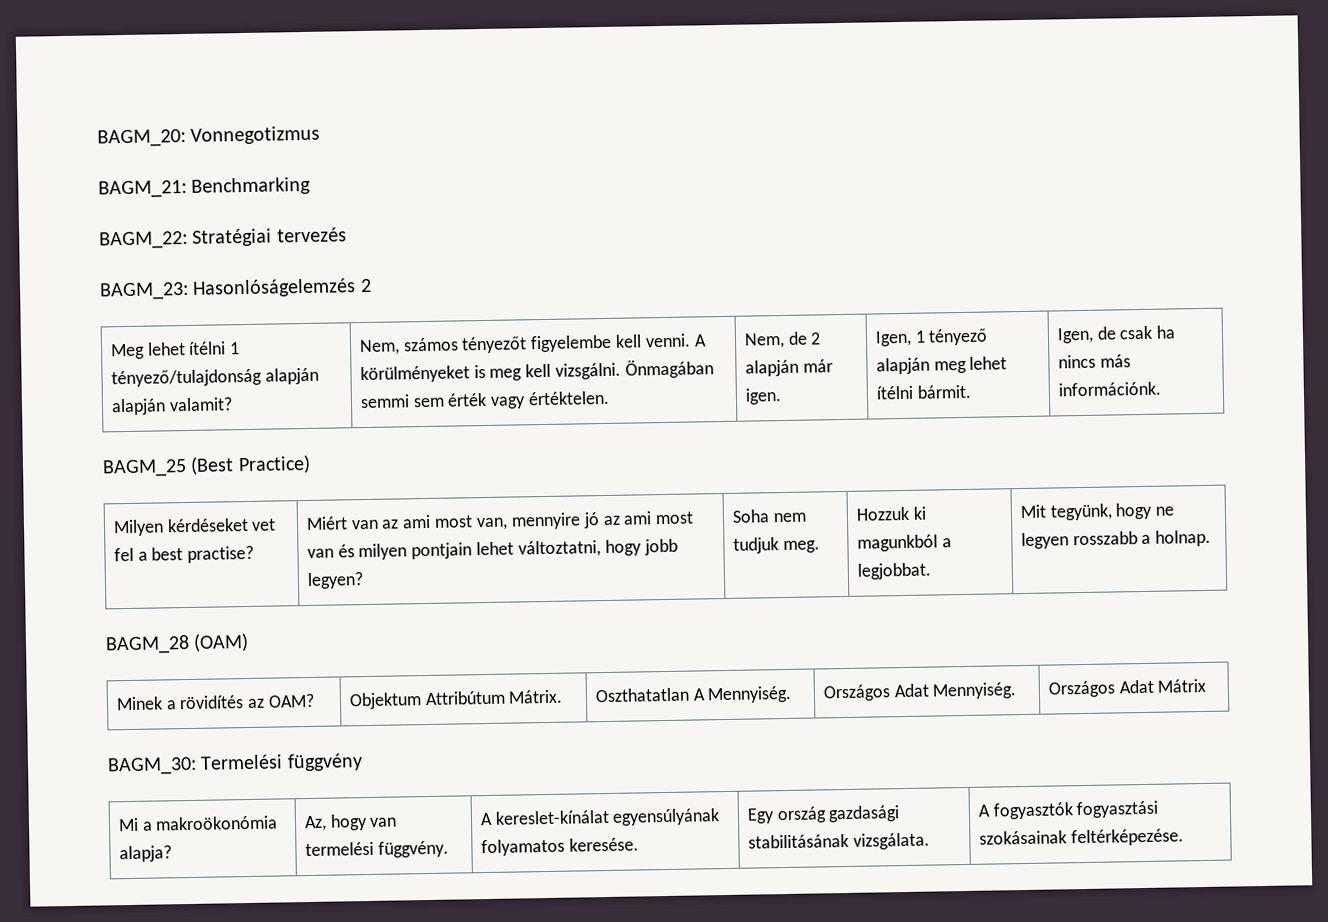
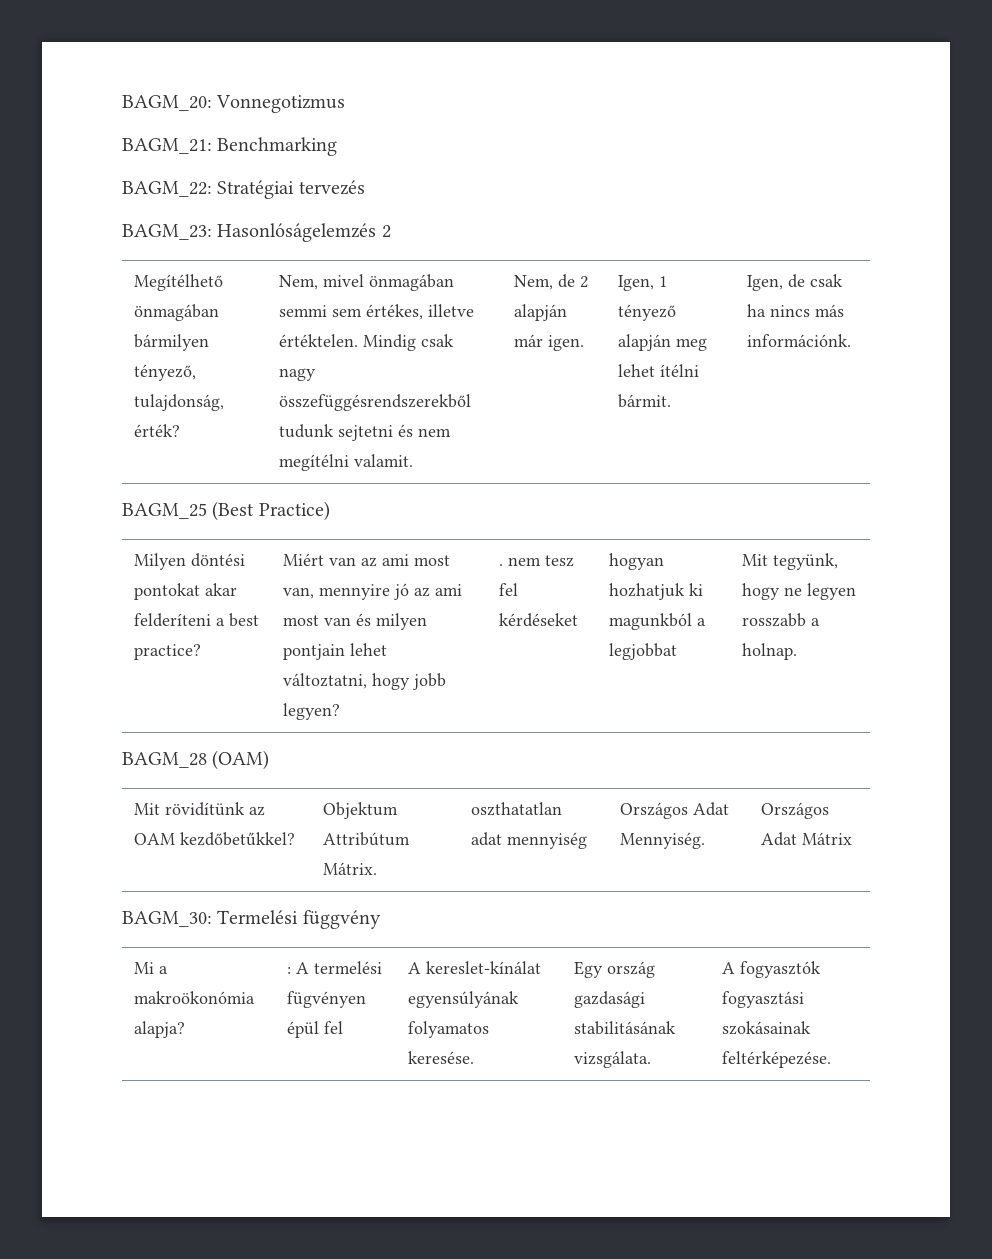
[109,341,241,360] [110,367,319,388] [110,397,233,416] [358,333,707,356] [359,359,714,384] [359,390,611,409] Meg lehet ítélni 1 tényező/tulajdonság alapján alapján valamit? | Nem, számos tényezőt figyelembe kell venni. A körülményeket is meg kell vizsgálni. Önmagában semmi sem érték vagy értéktelen. -> [134,274,224,291] [134,304,220,321] [134,334,210,351] [134,364,197,381] [134,394,225,411] [134,424,181,437] [279,274,455,291] [279,304,475,320] [279,334,455,351] [279,368,317,381] [279,394,472,411] [279,424,452,441] [279,454,414,471] Megítélhető önmagában bármilyen tényező, tulajdonság, érték? | Nem, mivel önmagában semmi sem értékes, illetve értéktelen. Mindig csak nagy összefüggésrendszerekből tudunk sejtetni és nem megítélni valamit.
[166,517,277,533] [113,547,134,562] kérdéseket vet fel -> [191,553,246,567] [134,583,238,600] [134,613,212,627] döntési pontokat akar felderíteni
[187,545,255,563] practise? -> [134,644,202,660] practice?
[731,509,807,523] [732,537,820,554] [855,506,910,521] Soha nem tudjuk meg. | Hozzuk -> [499,555,575,567] [499,583,519,596] [499,613,579,627] [609,553,665,570] [609,583,686,600] . nem tesz fel kérdéseket | hogyan hozhatjuk
[856,562,932,580] legjobbat. -> [609,643,678,660] legjobbat
[115,693,316,711] Minek a rövidítés az OAM? -> [134,802,266,816] [134,832,296,846] Mit rövidítünk az OAM kezdőbetűkkel?
[594,685,793,704] Oszthatatlan A Mennyiség. -> [471,802,563,816] [471,832,588,849] oszthatatlan adat mennyiség
[303,814,398,832] [304,840,449,858] Az, hogy van termelési függvény. -> [287,961,383,974] [287,991,367,1008] [287,1021,344,1038] : A termelési fügvényen épül fel

